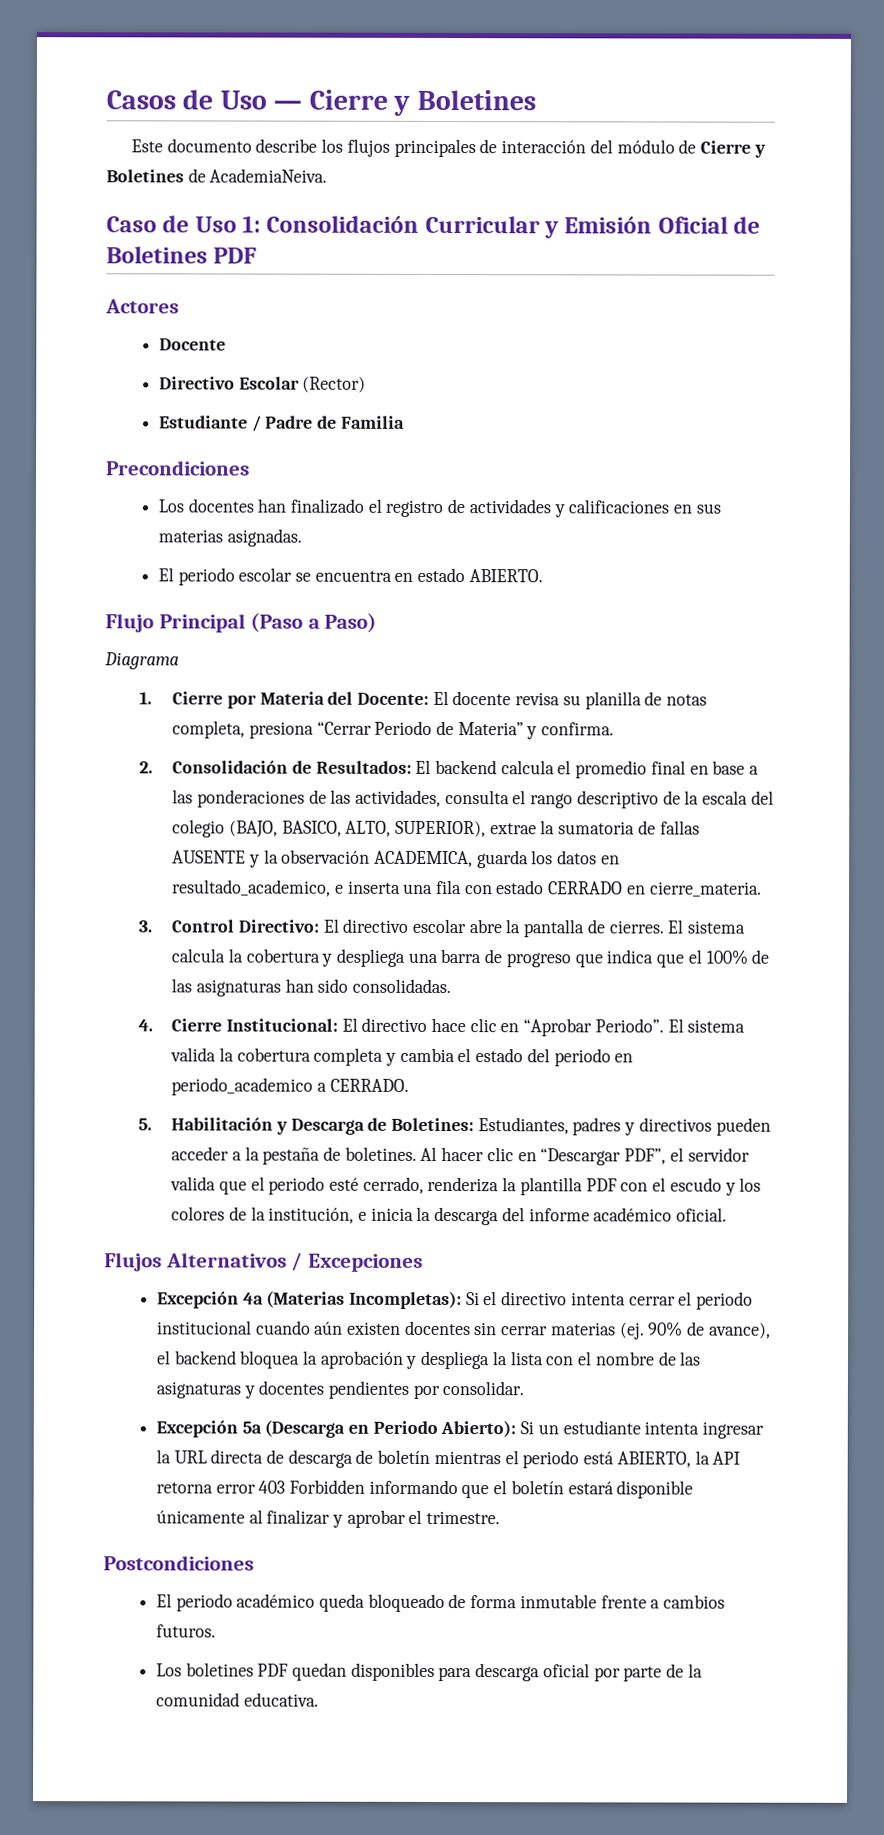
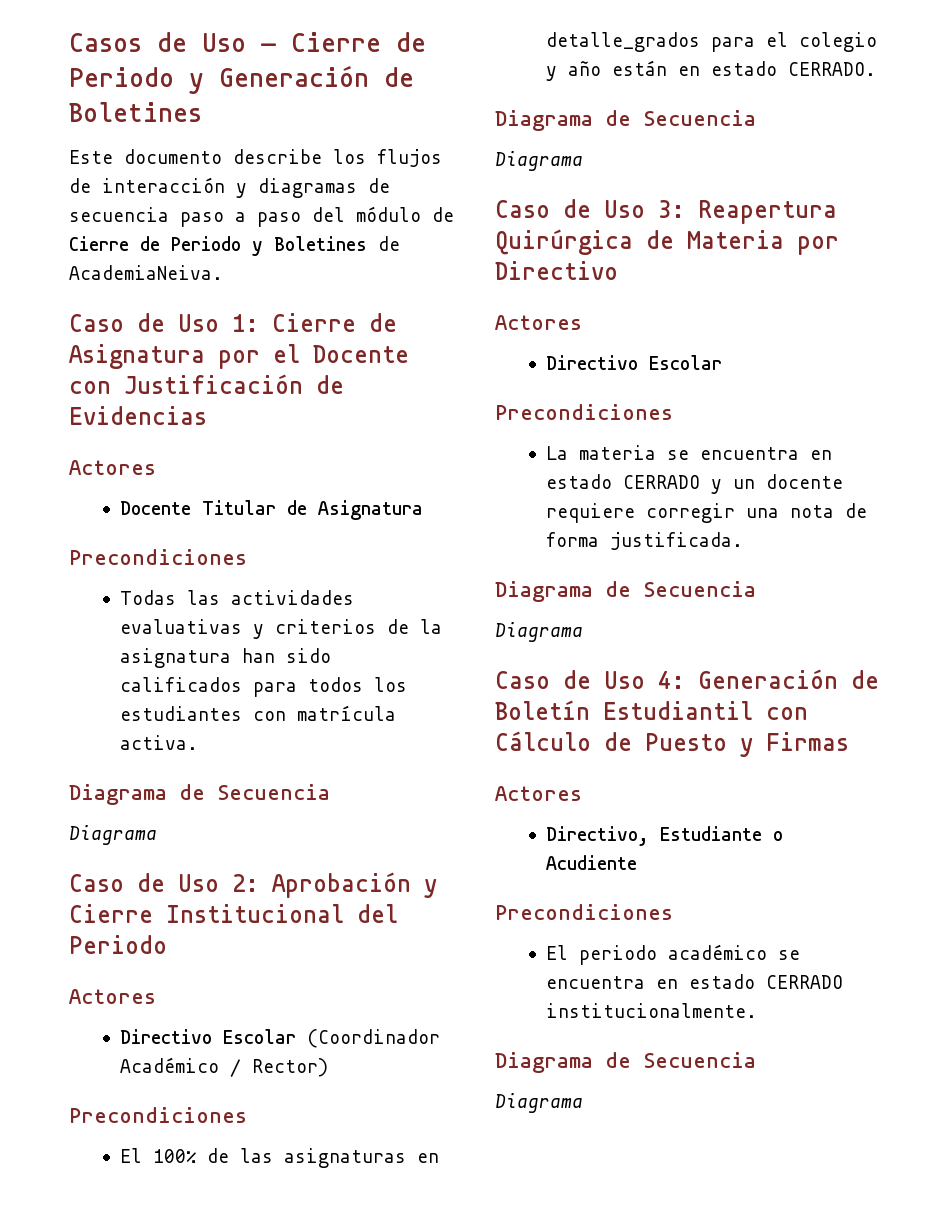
[393,95,411,116] y -> [396,32,426,52] [69,65,414,94] de Periodo y Generación de
[393,138,476,158] principales -> (442, 158) none
(587, 147) none -> [236,178,390,198] [69,207,301,227] y diagramas de secuencia paso a paso
(751, 147) none -> [140,236,241,251] de Periodo
[266,215,761,239] [106,246,258,264] [105,299,179,314] [158,338,226,351] [158,376,367,393] [158,415,405,432] [106,460,250,476] [157,498,721,518] [157,528,302,547] [157,567,543,586] [105,612,378,633] [104,652,179,670] [138,690,708,710] [172,720,615,740] [138,759,760,779] [172,789,774,809] [172,819,700,838] [172,849,620,869] [172,879,762,897] [137,918,746,938] [171,948,770,968] [171,978,452,997] [137,1017,746,1037] [170,1047,634,1067] [171,1077,409,1096] [137,1117,771,1136] [171,1146,750,1166] [170,1176,762,1196] [171,1206,728,1226] [104,1252,423,1272] [156,1290,754,1310] [156,1320,771,1340] [155,1350,702,1370] [155,1380,525,1399] [155,1419,765,1439] [155,1449,741,1469] [155,1479,694,1499] [155,1509,501,1528] [103,1555,254,1571] [155,1593,726,1613] [155,1624,216,1638] [155,1662,703,1682] [155,1692,319,1707] Consolidación Curricular y Emisión Oficial de Boletines PDF // Actores // Docente // Directivo Escolar (Rector) // Estudiante / Padre de Familia // Precondiciones // Los docentes han finalizado el registro de actividades y calificaciones en sus materias asignadas. // El periodo escolar se encuentra en estado ABIERTO. // Flujo Principal (Paso a Paso) // Diagrama // 1. Cierre por Materia del Docente: El docente revisa su planilla de notas completa, presiona “Cerrar Periodo de Materia” y confirma. // 2. Consolidación de Resultados: El backend calcula el promedio final en base a las ponderaciones de las actividades, consulta el rango descriptivo de la escala del colegio (BAJO, BASICO, ALTO, SUPERIOR), extrae la sumatoria de fallas AUSENTE y la observación ACADEMICA, guarda los datos en resultado_academico, e inserta una fila con estado CERRADO en cierre_materia. // 3. Control Directivo: El directivo escolar abre la pantalla de cierres. El sistema calcula la cobertura y despliega una barra de progreso que indica que el 100% de las asignaturas han sido consolidadas. // 4. Cierre Institucional: El directivo hace clic en “Aprobar Periodo”. El sistema valida la cobertura completa y cambia el estado del periodo en periodo_academico a CERRADO. // 5. Habilitación y Descarga de Boletines: Estudiantes, padres y directivos pueden acceder a la pestaña de boletines. Al hacer clic en “Descargar PDF”, el servidor valida que el periodo esté cerrado, renderiza la plantilla PDF con el escudo y los colores de la institución, e inicia la descarga del informe académico oficial. // Flujos Alternativos / Excepciones // Excepción 4a (Materias Incompletas): Si el directivo intenta cerrar el periodo institucional cuando aún existen docentes sin cerrar materias (ej. 90% de avance), el backend bloquea la aprobación y despliega la lista con el nombre de las asignaturas y docentes pendientes por consolidar. // Excepción 5a (Descarga en Periodo Abierto): Si un estudiante intenta ingresar la URL directa de descarga de boletín mientras el periodo está ABIERTO, la API retorna error 403 Forbidden informando que el boletín estará disponible únicamente al finalizar y aprobar el trimestre. // Postcondiciones // El periodo académico queda bloqueado de forma inmutable frente a cambios futuros. // Los boletines PDF quedan disponibles para descarga oficial por parte de la comunidad educativa. -> [272,313,397,332] [69,344,409,369] [69,374,344,394] [69,406,207,425] [69,460,156,475] [120,500,424,520] [69,549,247,565] [120,590,355,605] [120,619,443,639] [120,648,332,668] [120,677,408,697] [120,705,397,721] [120,735,199,750] [69,784,330,805] [69,825,157,845] [69,872,437,898] [69,904,398,923] [69,935,167,954] [69,989,156,1004] [120,1029,441,1048] [120,1057,329,1077] [69,1107,247,1123] [120,1148,440,1168] [546,32,878,52] [546,60,877,81] [495,110,756,131] [495,151,583,171] [495,199,837,224] [495,229,839,255] [495,261,618,280] [495,315,582,330] [546,355,723,370] [495,404,673,420] [546,445,833,460] [546,474,844,494] [546,503,868,523] [546,532,744,550] [495,581,756,602] [495,622,583,642] [495,669,879,689] [495,700,808,720] [495,731,849,757] [495,786,582,801] [546,826,784,846] [546,855,638,870] [495,904,673,920] [546,944,801,965] [546,974,844,989] [546,1003,758,1018] [495,1052,756,1073] [495,1093,583,1113] Cierre de Asignatura por el Docente con Justificación de Evidencias // Actores // Docente Titular de Asignatura // Precondiciones // Todas las actividades evaluativas y criterios de la asignatura han sido calificados para todos los estudiantes con matrícula activa. // Diagrama de Secuencia // Diagrama // Caso de Uso 2: Aprobación y Cierre Institucional del Periodo // Actores // Directivo Escolar (Coordinador Académico / Rector) // Precondiciones // El 100% de las asignaturas en detalle_grados para el colegio y año están en estado CERRADO. // Diagrama de Secuencia // Diagrama // Caso de Uso 3: Reapertura Quirúrgica de Materia por Directivo // Actores // Directivo Escolar // Precondiciones // La materia se encuentra en estado CERRADO y un docente requiere corregir una nota de forma justificada. // Diagrama de Secuencia // Diagrama // Caso de Uso 4: Generación de Boletín Estudiantil con Cálculo de Puesto y Firmas // Actores // Directivo, Estudiante o Acudiente // Precondiciones // El periodo académico se encuentra en estado CERRADO institucionalmente. // Diagrama de Secuencia // Diagrama

